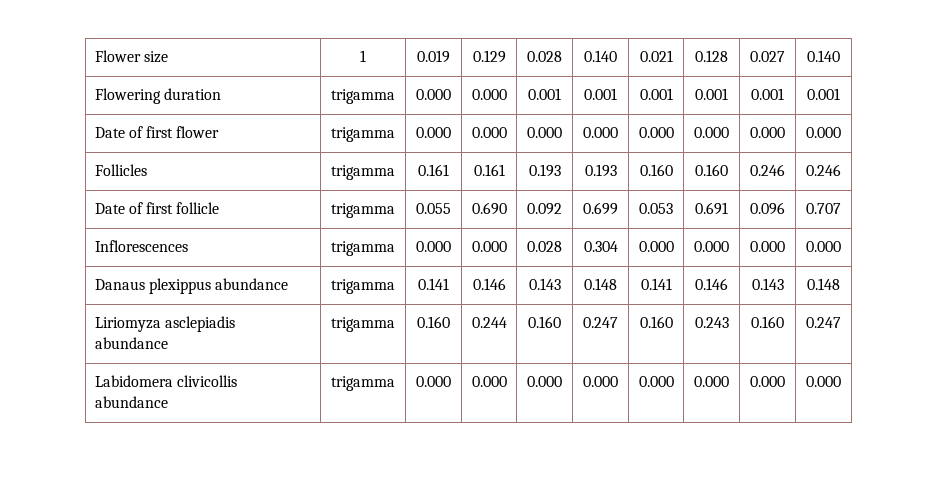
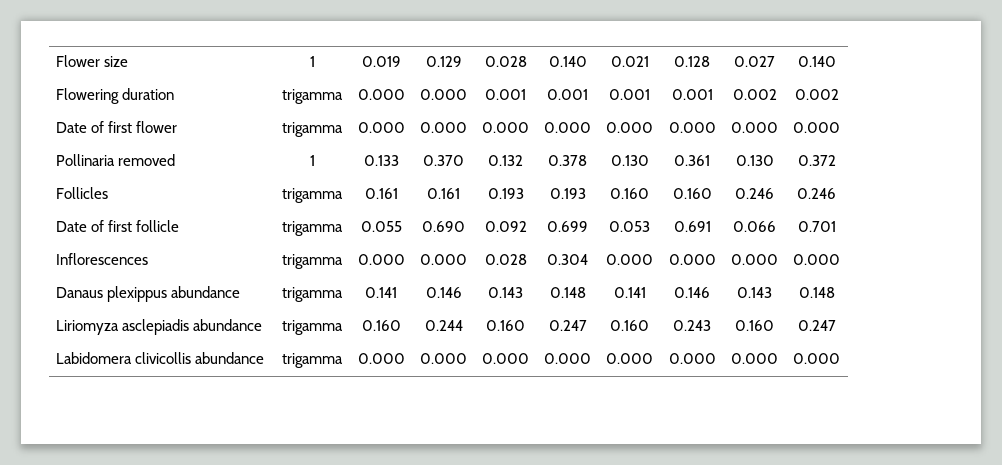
[751,88,784,100] [807,88,840,100] 0.001 | 0.001 -> [732,89,777,100] [794,89,839,100] 0.002 | 0.002
(841, 132) none -> [56,154,176,166] [309,155,315,166] [363,155,399,166] [423,155,464,166] [488,155,523,166] [548,155,587,166] [610,155,649,166] [674,155,710,166] [735,155,774,166] [797,155,836,166] // Pollinaria removed | 1 | 0.133 | 0.370 | 0.132 | 0.378 | 0.130 | 0.361 | 0.130 | 0.372
[750,202,785,215] [806,203,841,214] 0.096 | 0.707 -> [733,221,776,232] [797,221,836,232] 0.066 | 0.701

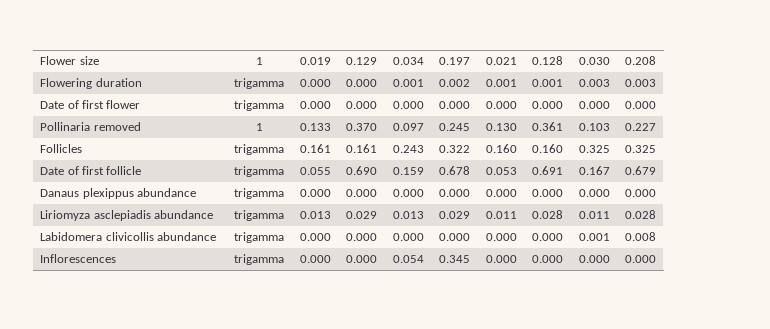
[484,56,527,67] [548,56,587,67] 0.028 | 0.140 -> [392,57,424,65] [439,57,470,65] 0.034 | 0.197
[734,56,775,67] [797,56,836,67] 0.027 | 0.140 -> [578,57,610,65] [625,56,656,65] 0.030 | 0.208
[547,89,588,100] [609,89,650,100] [671,89,713,100] [732,89,777,100] [794,89,839,100] 0.001 | 0.001 | 0.001 | 0.002 | 0.002 -> [439,79,470,87] [485,79,517,87] [532,79,563,87] [578,79,610,87] [625,79,656,87] 0.002 | 0.001 | 0.001 | 0.003 | 0.003
[488,155,523,166] [548,155,587,166] 0.132 | 0.378 -> [392,123,424,131] [439,123,470,131] 0.097 | 0.245
[735,155,774,166] [797,155,836,166] 0.130 | 0.372 -> [578,123,610,131] [625,123,656,131] 0.103 | 0.227
[487,188,524,199] [549,188,586,199] 0.193 | 0.193 -> [392,145,424,153] [439,145,470,153] 0.243 | 0.322
[735,188,774,199] [797,188,836,199] 0.246 | 0.246 -> [578,145,610,153] [625,145,656,153] 0.325 | 0.325
[484,221,527,232] [547,221,588,232] 0.092 | 0.699 -> [392,167,424,175] [439,166,470,175] 0.159 | 0.678
[733,221,776,232] [797,221,836,232] [56,253,149,265] [282,254,343,269] [357,254,405,265] [420,254,467,265] [484,254,527,265] [547,254,588,265] [606,254,653,265] [668,254,716,265] [731,254,778,265] [793,254,840,265] [56,286,241,302] [282,287,343,302] [365,287,397,298] [425,287,462,298] [488,287,523,298] [549,287,586,298] [613,287,646,298] [674,287,710,298] [737,287,772,298] [798,287,835,298] [56,319,263,335] [282,320,343,335] [361,320,401,331] [424,320,463,331] [486,320,525,331] [548,320,587,331] [610,320,649,331] [673,320,711,331] [735,320,774,331] [797,320,836,331] 0.066 | 0.701 // Inflorescences | trigamma | 0.000 | 0.000 | 0.028 | 0.304 | 0.000 | 0.000 | 0.000 | 0.000 // Danaus plexippus abundance | trigamma | 0.141 | 0.146 | 0.143 | 0.148 | 0.141 | 0.146 | 0.143 | 0.148 // Liriomyza asclepiadis abundance | trigamma | 0.160 | 0.244 | 0.160 | 0.247 | 0.160 | 0.243 | 0.160 | 0.247 -> [578,166,610,175] [625,166,656,175] [40,188,197,199] [234,188,284,199] [299,189,331,197] [346,189,377,197] [392,189,424,197] [439,189,470,197] [485,189,517,197] [532,189,563,197] [578,189,610,197] [625,189,656,197] [40,210,214,221] [234,210,284,221] [299,211,331,219] [346,211,377,219] [392,211,424,219] [439,211,470,219] [485,211,517,219] [532,210,563,219] [578,211,610,219] [625,210,656,219] 0.167 | 0.679 // Danaus plexippus abundance | trigamma | 0.000 | 0.000 | 0.000 | 0.000 | 0.000 | 0.000 | 0.000 | 0.000 // Liriomyza asclepiadis abundance | trigamma | 0.013 | 0.029 | 0.013 | 0.029 | 0.011 | 0.028 | 0.011 | 0.028
(716, 358) none -> [578,233,610,241] [625,232,656,241] [40,254,117,263] [234,254,284,265] [299,255,331,263] [346,255,377,263] [392,255,424,263] [439,255,470,263] [485,255,517,263] [532,255,563,263] | 0.001 | 0.008 // Inflorescences | trigamma | 0.000 | 0.000 | 0.054 | 0.345 | 0.000 | 0.000

